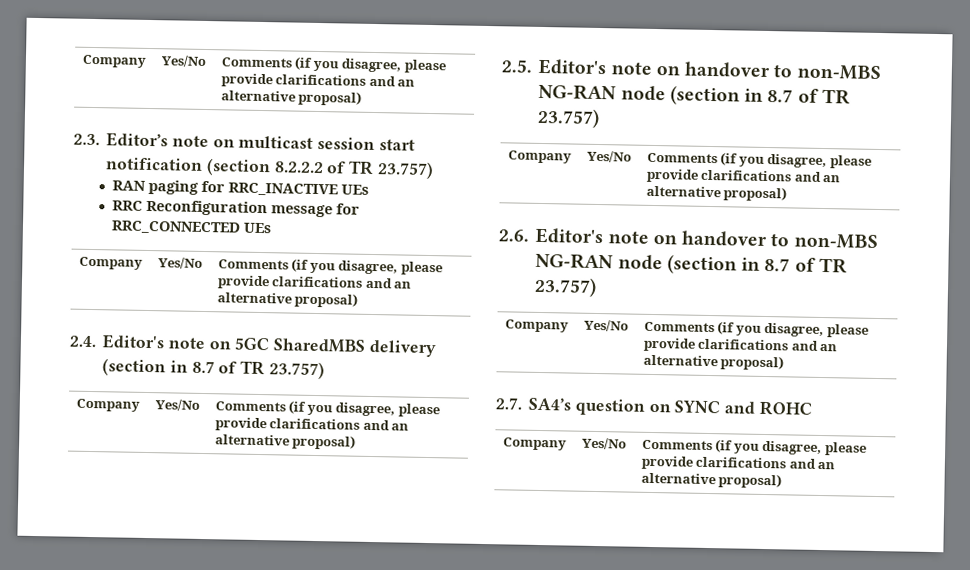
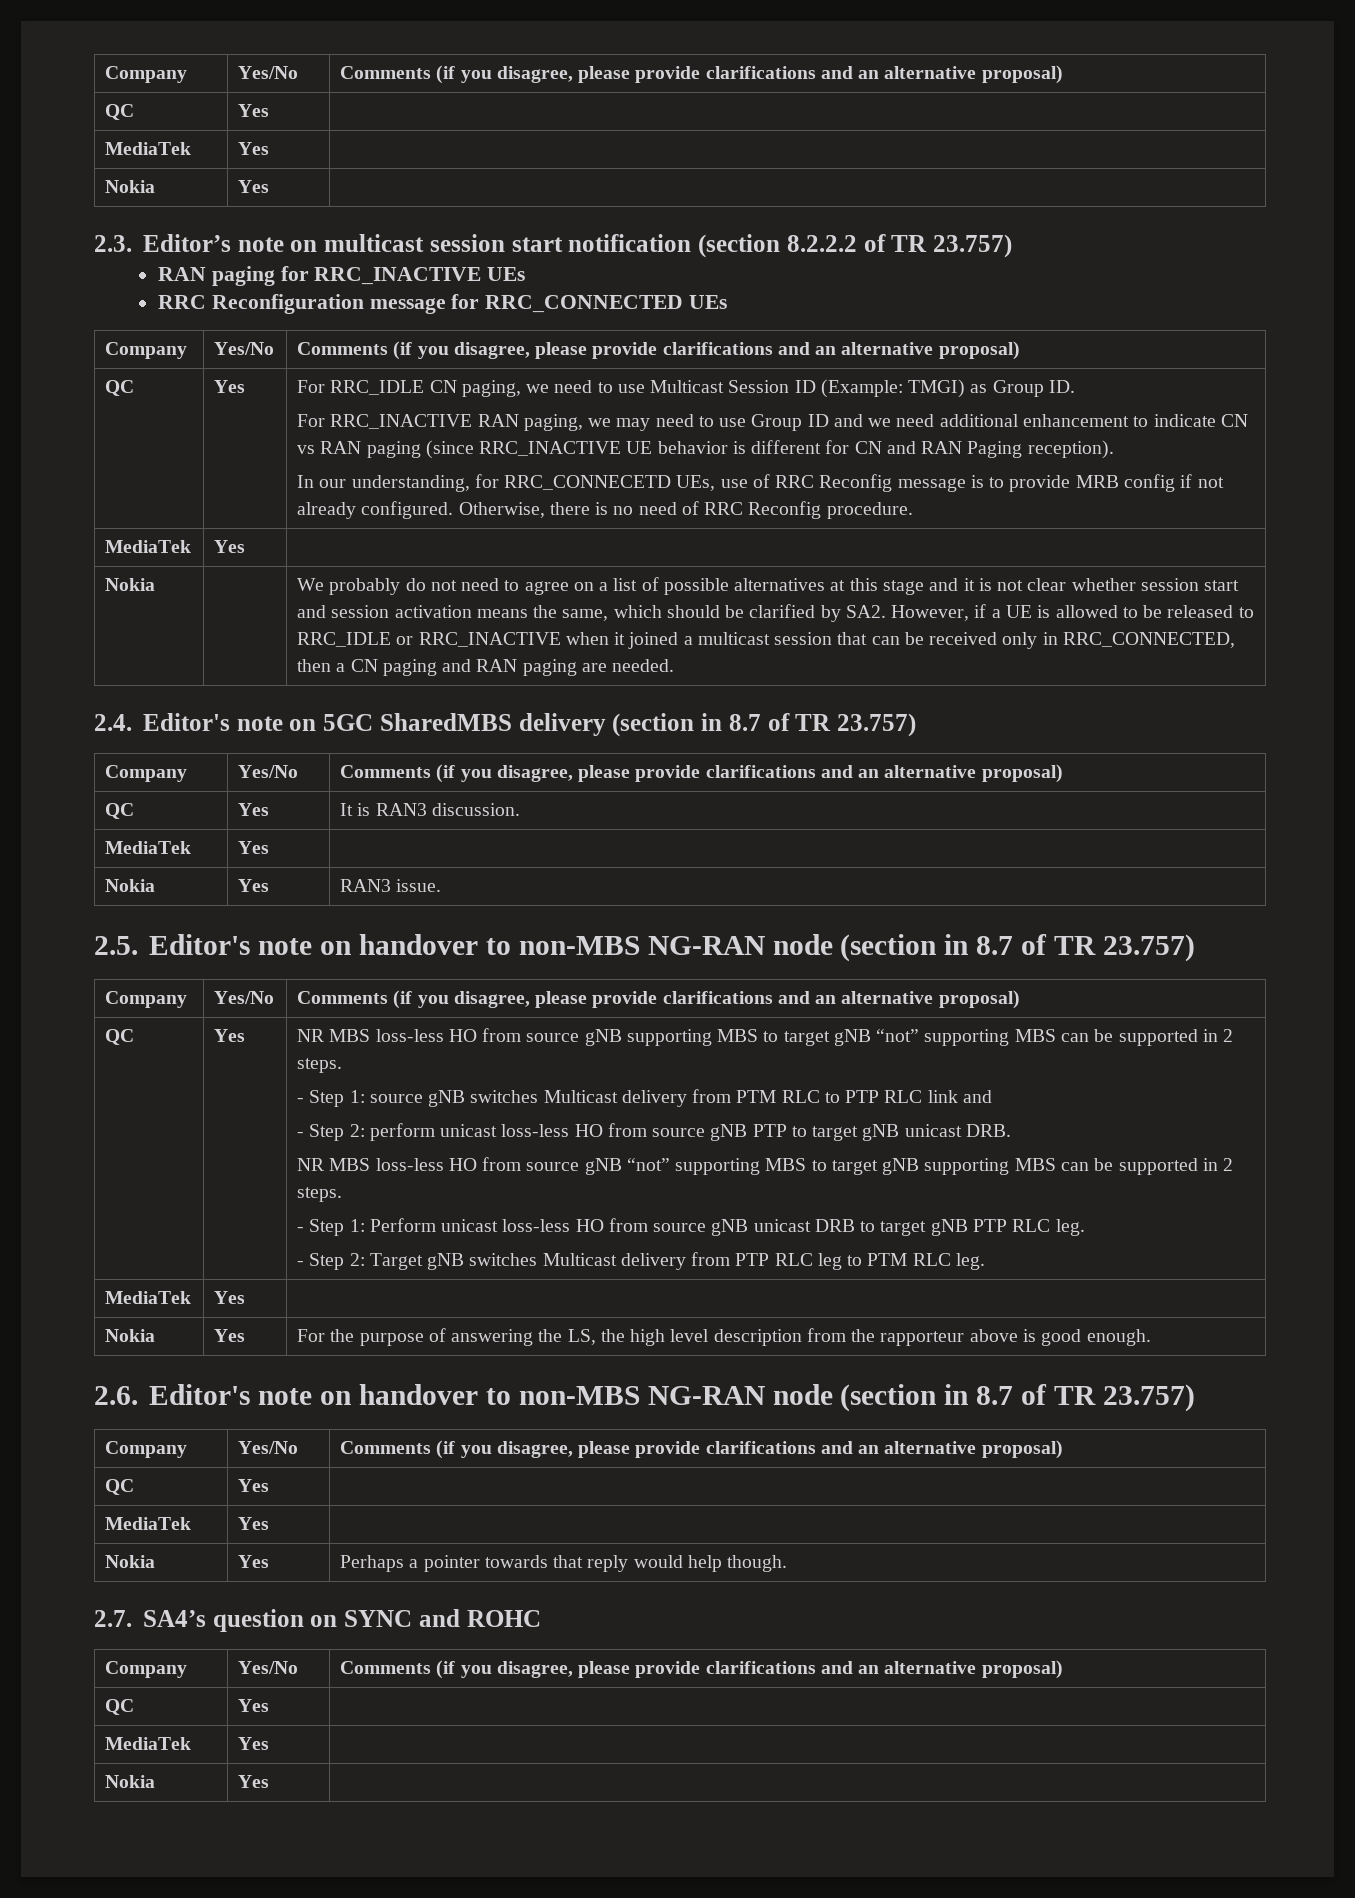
(363, 98) none -> [105,104,135,120] [238,104,270,117] [105,142,192,155] [238,142,270,155] [105,180,156,193] [238,180,270,193] // QC | Yes | // MediaTek | Yes | // Nokia | Yes |
(359, 300) none -> [105,380,135,396] [214,380,246,393] [297,379,1076,398] [297,414,1248,431] [297,440,1114,459] [297,474,1224,492] [297,501,913,519] [105,540,192,553] [214,540,246,553] [105,578,156,591] [297,577,1240,595] [297,604,1254,622] [297,632,1236,649] [297,659,675,676] // QC | Yes | For RRC_IDLE CN paging, we need to use Multicast Session ID (Example: TMGI) as Group ID. // For RRC_INACTIVE RAN paging, we may need to use Group ID and we need additional enhancement to indicate CN vs RAN paging (since RRC_INACTIVE UE behavior is different for CN and RAN Paging reception). // In our understanding, for RRC_CONNECETD UEs, use of RRC Reconfig message is to provide MRB config if not already configured. Otherwise, there is no need of RRC Reconfig procedure. // MediaTek | Yes | // Nokia | | We probably do not need to agree on a list of possible alternatives at this stage and it is not clear whether session start and session activation means the same, which should be clarified by SA2. However, if a UE is allowed to be released to RRC_IDLE or RRC_INACTIVE when it joined a multicast session that can be received only in RRC_CONNECTED, then a CN paging and RAN paging are needed.
(357, 442) none -> [105,803,135,819] [238,803,270,816] [340,803,520,816] [105,841,192,854] [238,841,270,854] [105,879,156,892] [238,879,270,892] [340,879,442,892] // QC | Yes | It is RAN3 discussion. // MediaTek | Yes | // Nokia | Yes | RAN3 issue.
(788, 194) none -> [105,1029,135,1045] [214,1029,246,1042] [297,1028,1234,1046] [297,1058,343,1073] [297,1089,993,1107] [297,1123,1012,1141] [297,1157,1234,1175] [297,1187,343,1202] [297,1218,1085,1236] [297,1252,986,1270] [105,1291,192,1304] [214,1291,246,1304] [105,1329,156,1342] [214,1329,246,1342] [297,1328,1151,1346] // QC | Yes | NR MBS loss-less HO from source gNB supporting MBS to target gNB “not” supporting MBS can be supported in 2 steps. // - Step 1: source gNB switches Multicast delivery from PTM RLC to PTP RLC link and // - Step 2: perform unicast loss-less HO from source gNB PTP to target gNB unicast DRB. // NR MBS loss-less HO from source gNB “not” supporting MBS to target gNB supporting MBS can be supported in 2 steps. // - Step 1: Perform unicast loss-less HO from source gNB unicast DRB to target gNB PTP RLC leg. // - Step 2: Target gNB switches Multicast delivery from PTP RLC leg to PTM RLC leg. // MediaTek | Yes | // Nokia | Yes | For the purpose of answering the LS, the high level description from the rapporteur above is good enough.
(785, 363) none -> [105,1479,135,1495] [238,1479,270,1492] [105,1517,192,1530] [238,1517,270,1530] [105,1555,156,1568] [238,1555,270,1568] [340,1555,788,1572] // QC | Yes | // MediaTek | Yes | // Nokia | Yes | Perhaps a pointer towards that reply would help though.
(783, 481) none -> [105,1699,135,1715] [238,1699,270,1712] [105,1737,192,1750] [238,1737,270,1750] [105,1775,156,1788] [238,1775,270,1788] // QC | Yes | // MediaTek | Yes | // Nokia | Yes |

